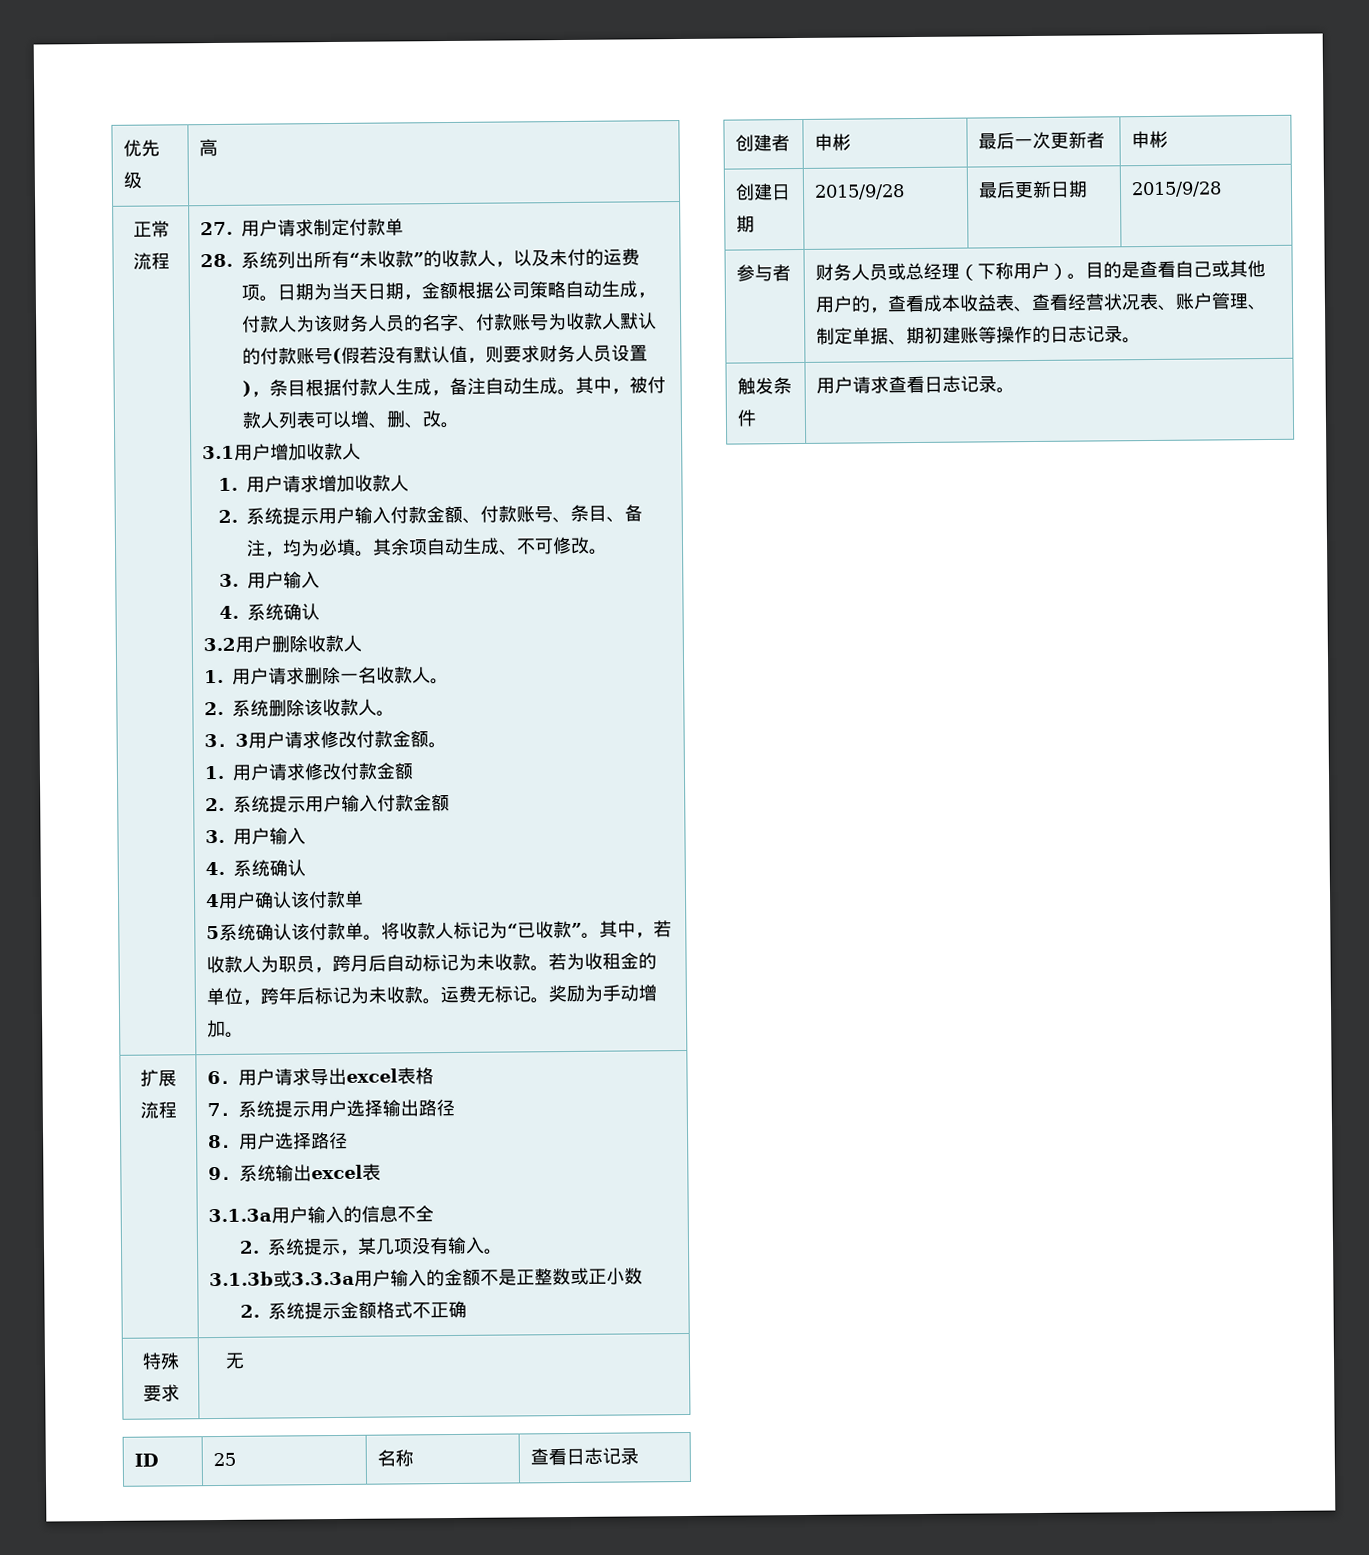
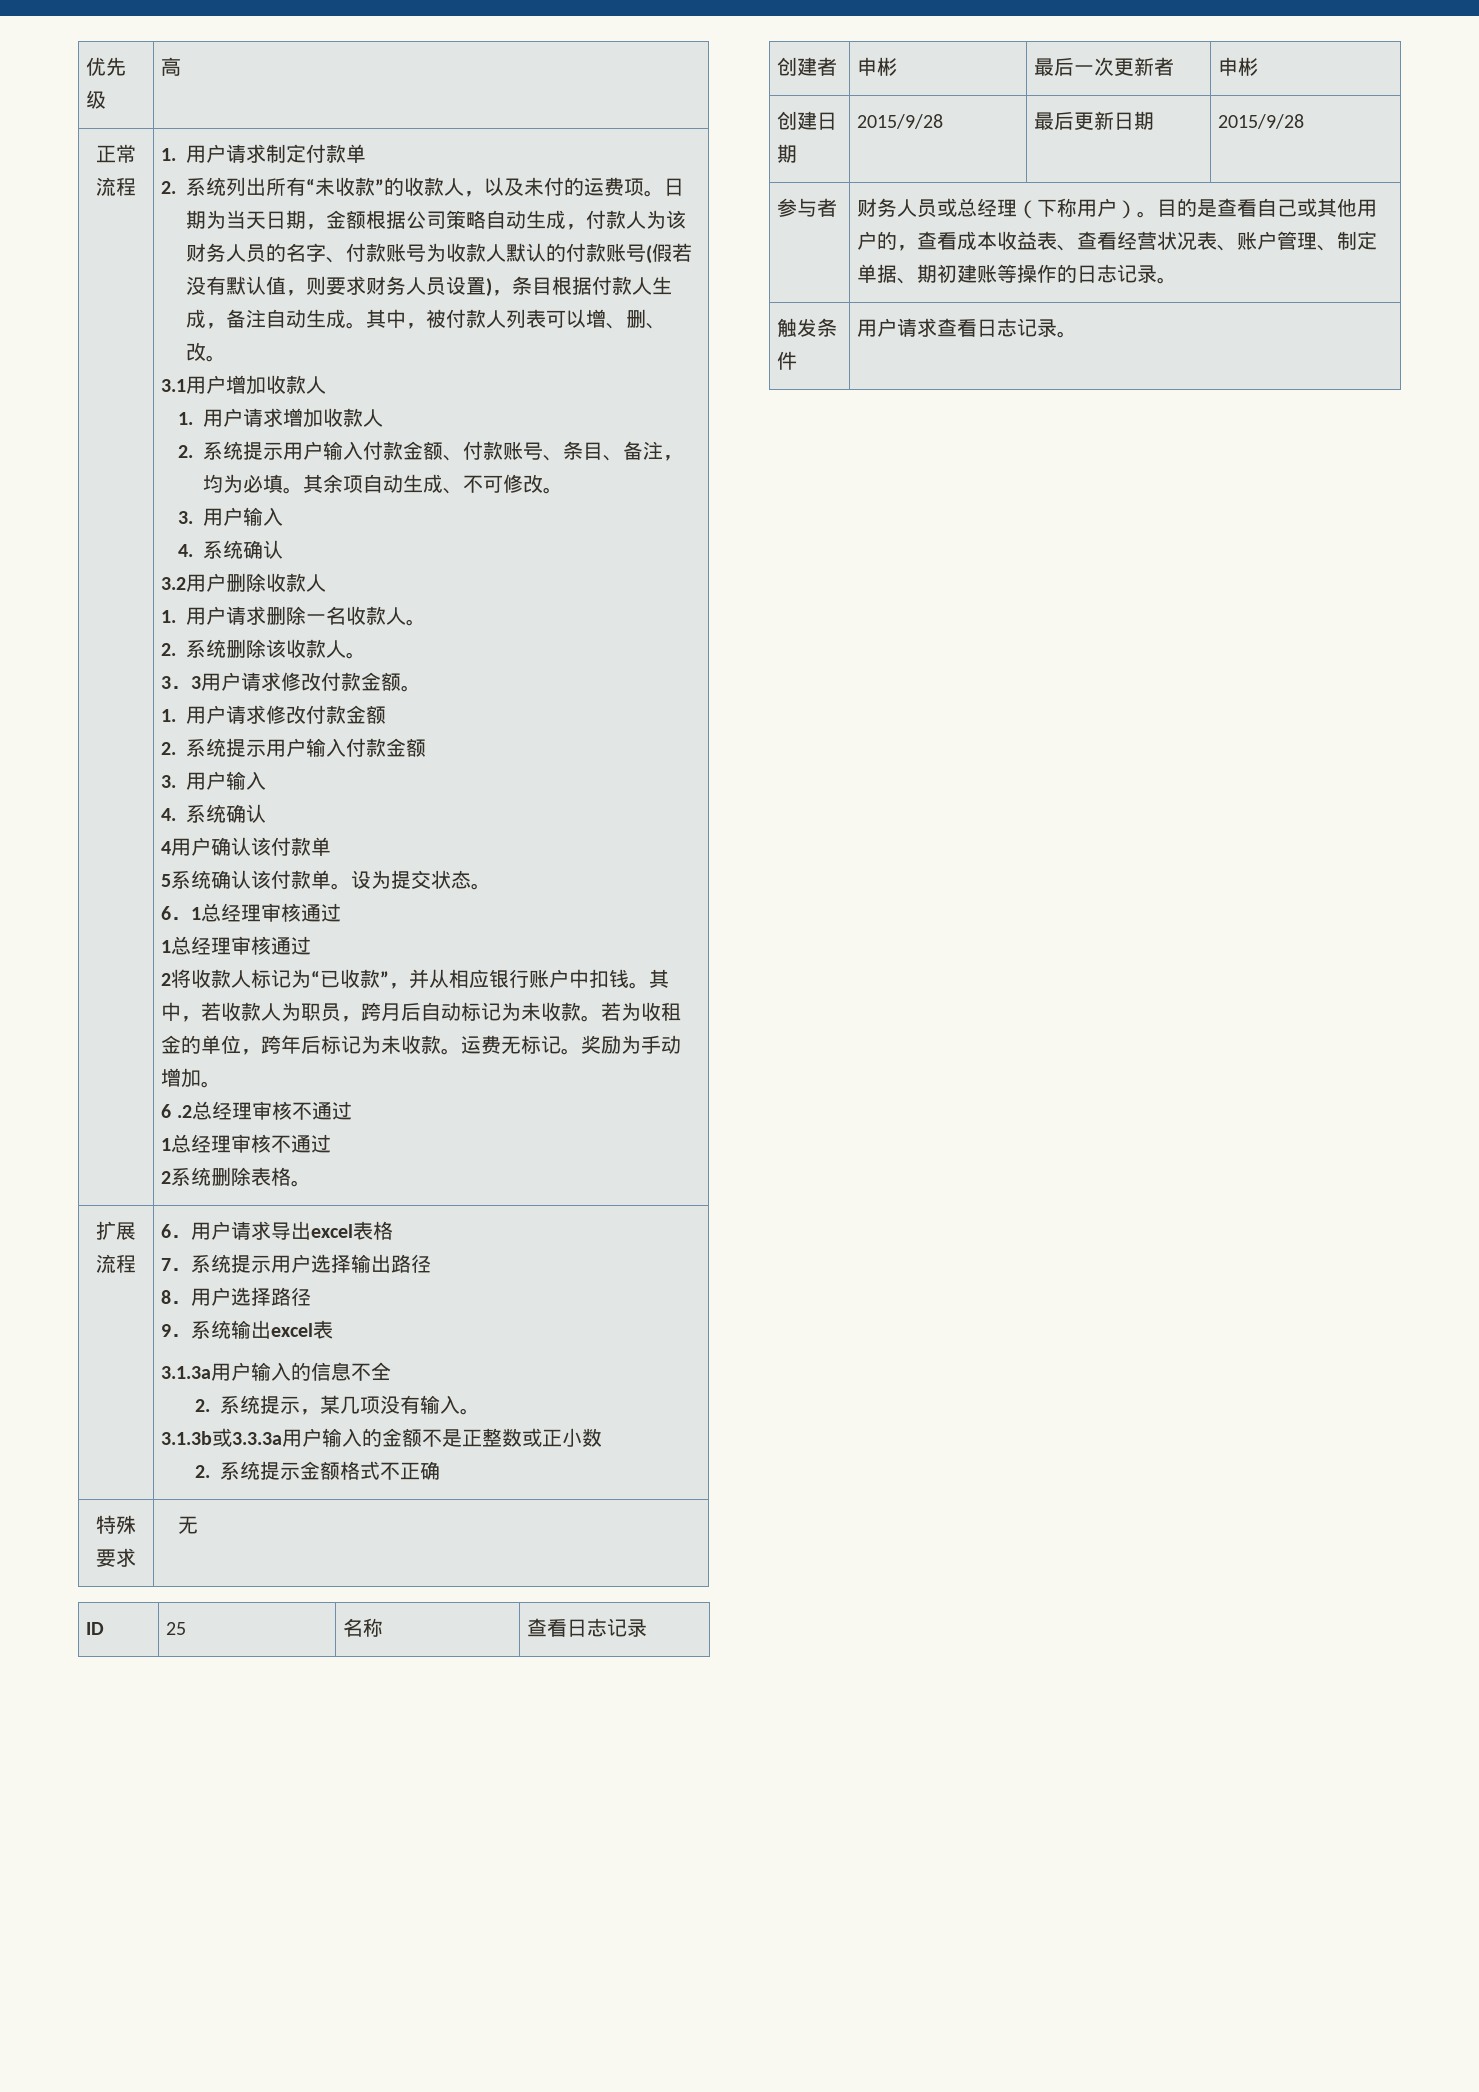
[200,221,234,236] 27. -> [161,148,177,161] 1.
[200,253,234,268] 28. -> [161,181,177,194] 2.
(383, 937) none -> [351,870,492,890] [161,903,342,922] [161,936,312,955] [161,973,172,986] 设为提交状态。 // 6．1总经理审核通过 // 1总经理审核通过 // 2
(583, 929) none -> [389,969,630,989] ，并从相应银行账户中扣钱
(245, 1034) none -> [161,1101,352,1120] [161,1134,332,1153] [161,1167,312,1187] // 6 .2总经理审核不通过 // 1总经理审核不通过 // 2系统删除表格。

